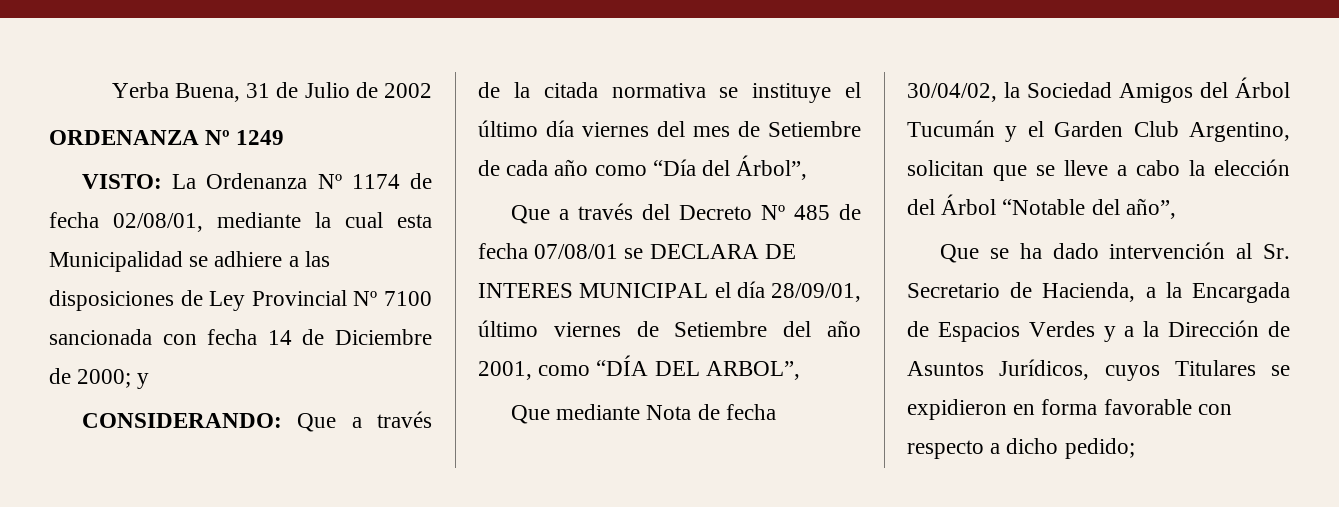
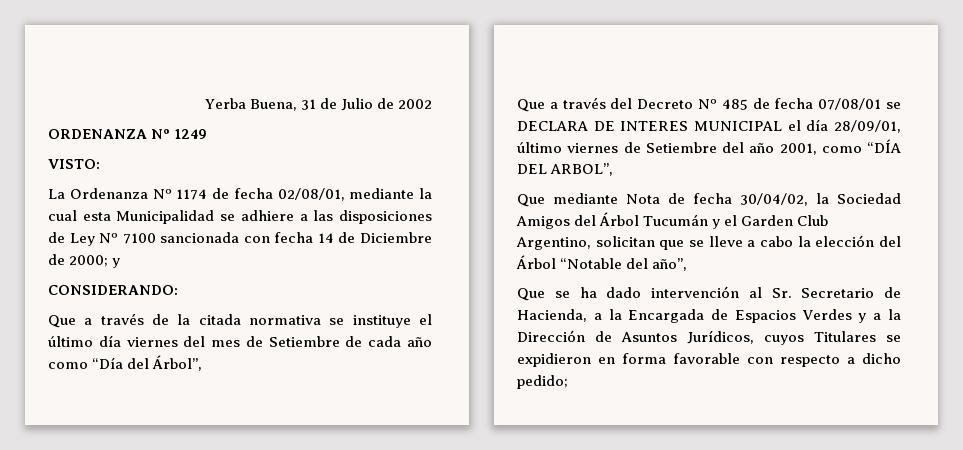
(163, 181) none -> (100, 164) //
[251,290,347,306] Provincial -> (95, 239) none
(283, 420) none -> (178, 290) //

